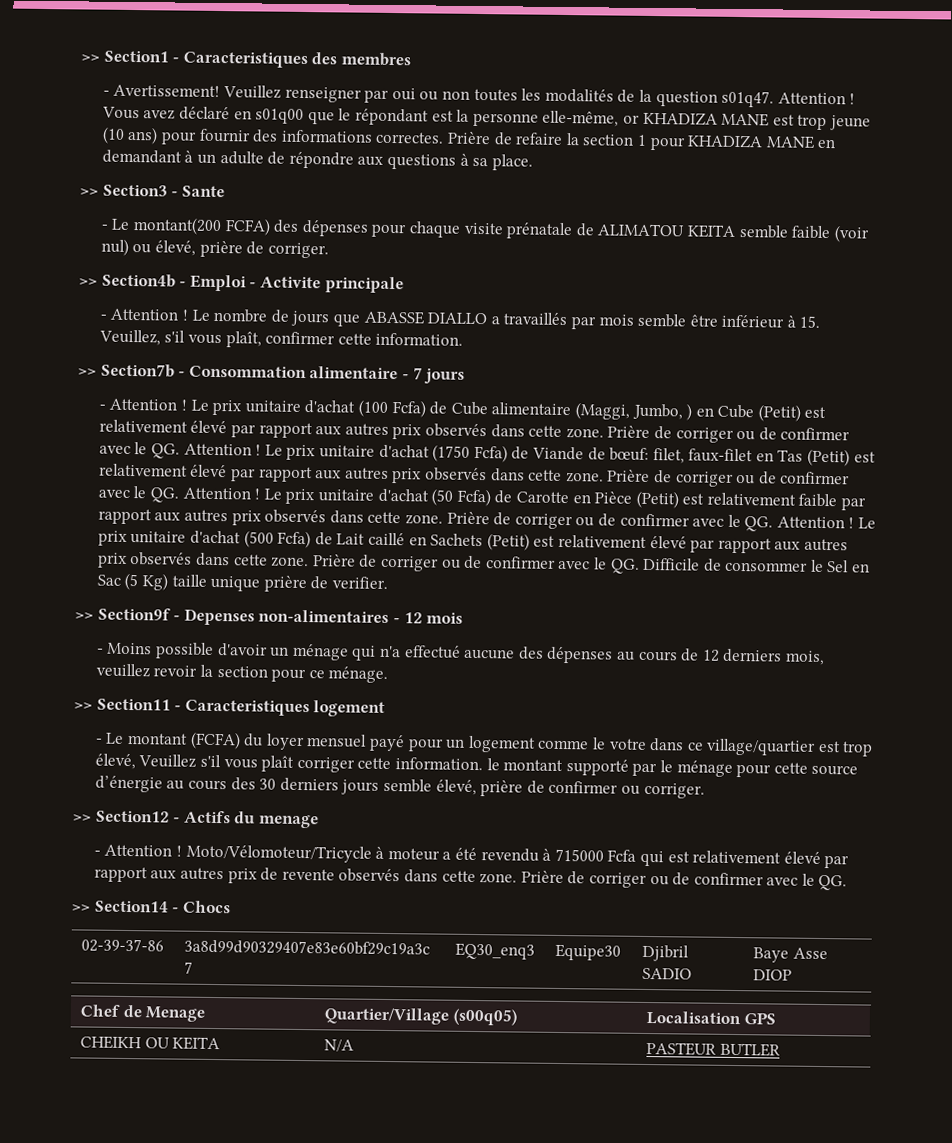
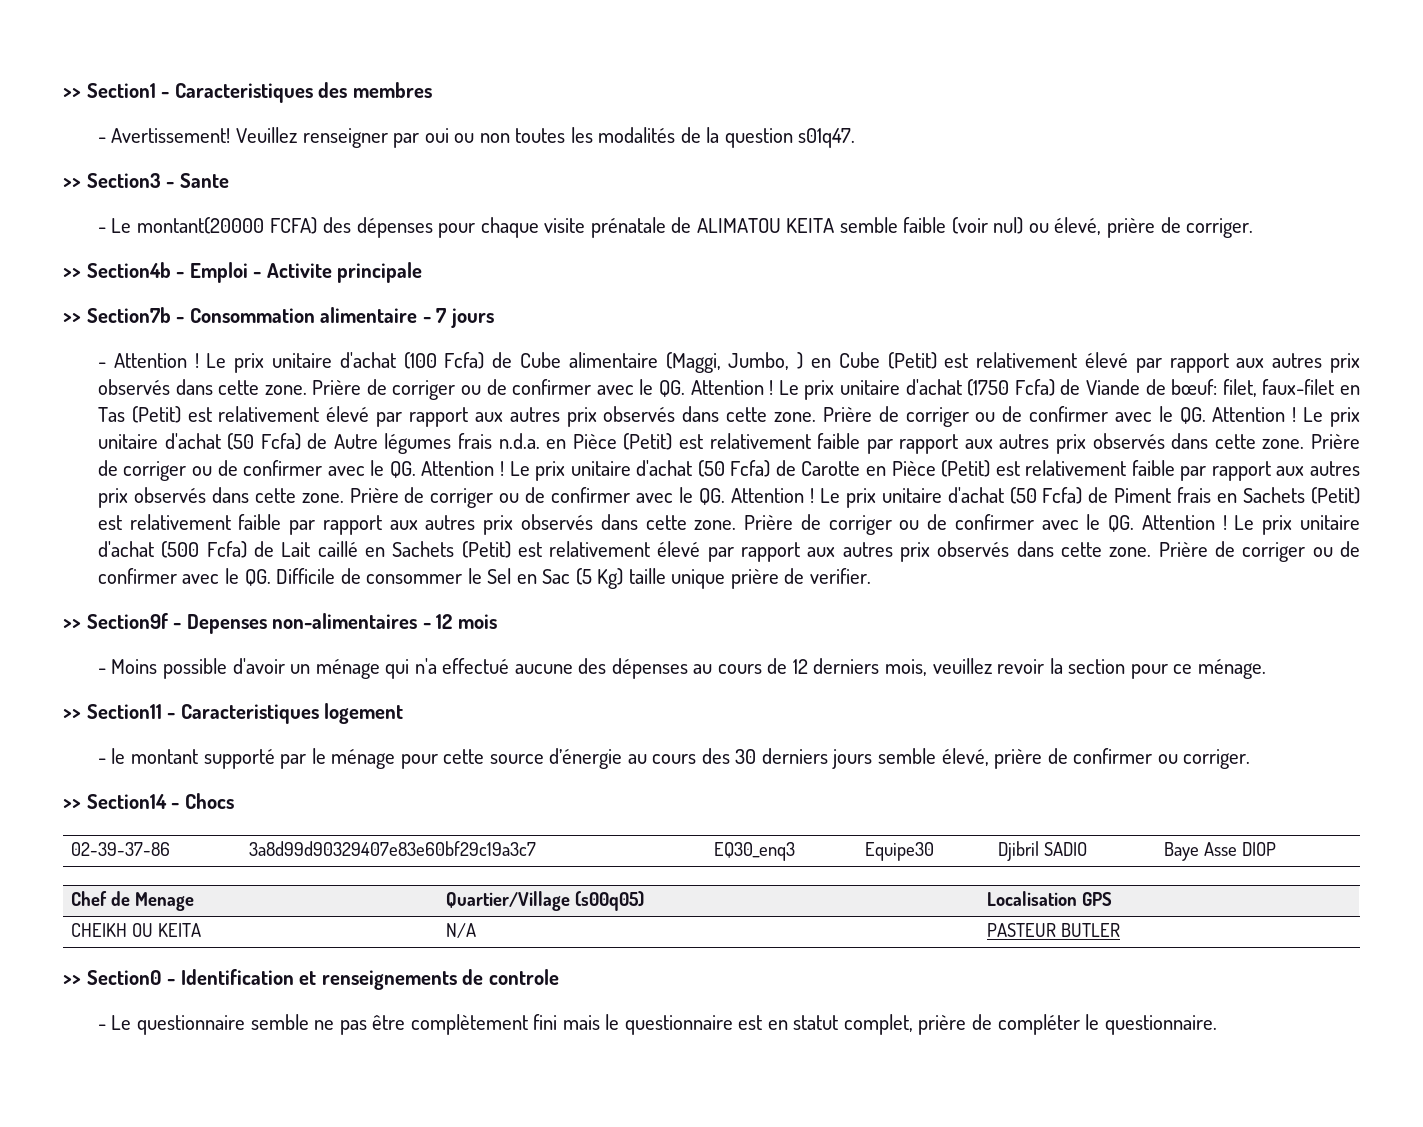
[777,92,856,105] [101,106,871,131] [101,126,837,151] [101,149,533,171] Attention ! Vous avez déclaré en s01q00 que le répondant est la personne elle-même, or KHADIZA MANE est trop jeune (10 ans) pour fournir des informations correctes. Prière de refaire la section 1 pour KHADIZA MANE en demandant à un adulte de répondre aux questions à sa place. -> (856, 138) none
[133,217,223,236] montant(200 -> [136,217,264,234] montant(20000
[99,308,821,330] [98,329,464,348] // - Attention ! Le nombre de jours que ABASSE DIALLO a travaillés par mois semble être inférieur à 15. Veuillez, s'il vous plaît, confirmer cette information. -> (423, 272) none
(513, 497) none -> [333,433,1361,454] [97,460,796,481] Autre légumes frais n.d.a. en Pièce (Petit) est relativement faible par rapport aux autres prix observés dans cette zone. Prière de corriger ou de confirmer avec le QG. Attention ! Le prix unitaire d'achat (50 Fcfa) de
(242, 537) none -> [1009,487,1360,504] [97,514,1360,535] [97,541,154,557] (50 Fcfa) de Piment frais en Sachets (Petit) est relativement faible par rapport aux autres prix observés dans cette zone. Prière de corriger ou de confirmer avec le QG. Attention ! Le prix unitaire d'achat
[105,731,874,757] [94,753,483,773] Le montant (FCFA) du loyer mensuel payé pour un logement comme le votre dans ce village/quartier est trop élevé, Veuillez s'il vous plaît corriger cette information. -> (106, 761) none
[73,810,319,829] [93,844,850,869] [93,866,848,891] // >> Section12 - Actifs du menage // - Attention ! Moto/Vélomoteur/Tricycle à moteur a été revendu à 715000 Fcfa qui est relativement élevé par rapport aux autres prix de revente observés dans cette zone. Prière de corriger ou de confirmer avec le QG. -> (1251, 759) none
(781, 1049) none -> [63,969,559,990] [97,1014,1217,1035] // >> Section0 - Identification et renseignements de controle // - Le questionnaire semble ne pas être complètement fini mais le questionnaire est en statut complet, prière de compléter le questionnaire.

